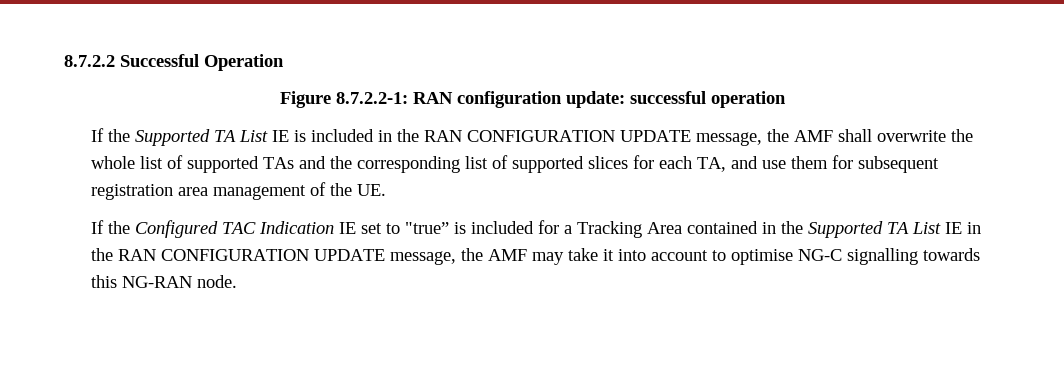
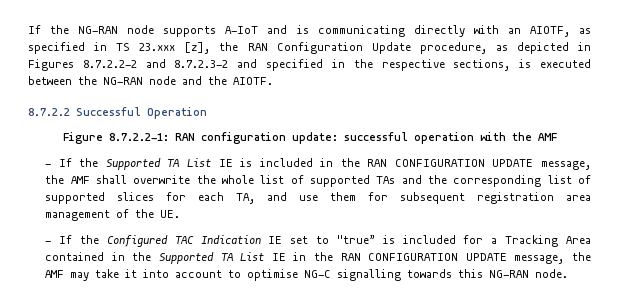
(64, 61) none -> [28,25,592,37] [28,42,591,54] [28,59,591,71] [28,76,273,85] If the NG-RAN node supports A-IoT and is communicating directly with an AIOTF, as specified in TS 23.xxx [z], the RAN Configuration Update procedure, as depicted in Figures 8.7.2.2-2 and 8.7.2.3-2 and specified in the respective sections, is executed between the NG-RAN node and the AIOTF. //
(786, 99) // -> [479,132,557,141] [45,164,52,167] with the AMF // -
(387, 190) none -> [45,241,52,244] -

